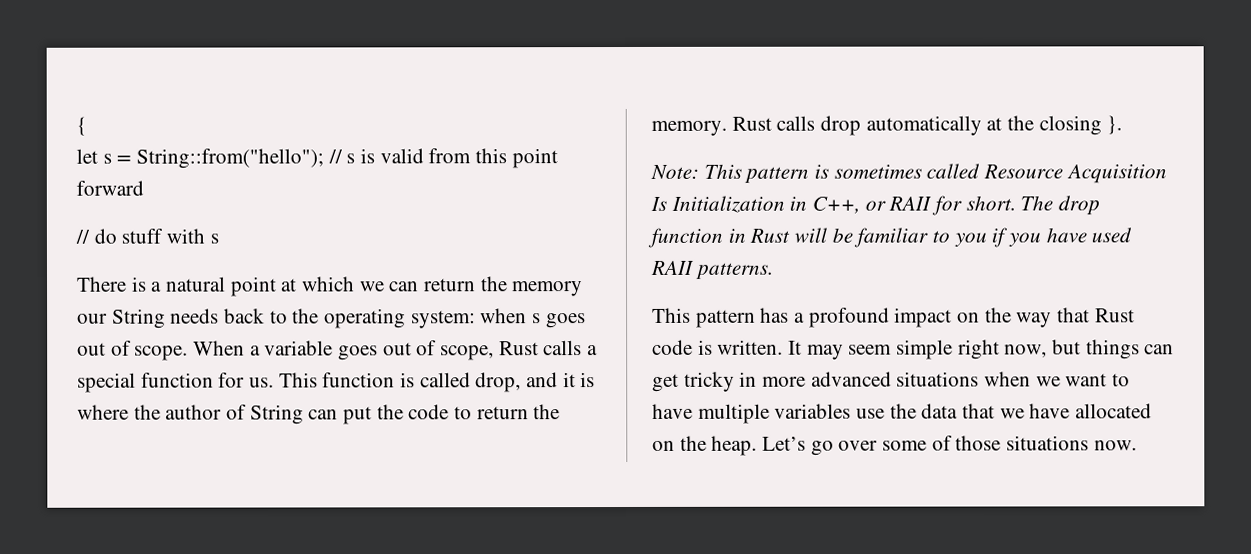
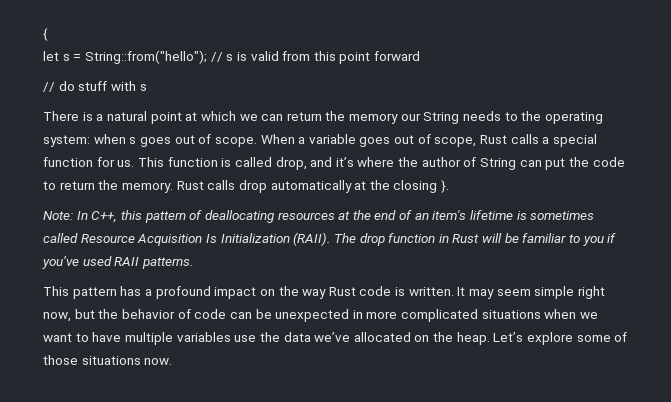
[224,308,266,324] back -> (502, 116) none
[562,372,596,388] it is -> [335,157,354,167] it’s
[703,163,810,184] This pattern -> [76,210,514,223] In C++, this pattern of deallocating resources at the end of an item's lifetime
[789,195,1016,216] in C++, or RAII for short. -> [293,232,331,246] (RAII).
[1008,227,1087,248] you have -> [42,256,79,269] you’ve
[1057,307,1091,323] that -> (327, 294) none
[1085,339,1175,360] [652,371,735,392] things can get tricky -> [98,309,350,322] the behavior of code can be unexpected
[810,371,892,387] advanced -> [401,309,479,322] complicated
[962,403,1071,419] that we have -> [314,332,351,342] we’ve
[810,440,879,456] go over -> [527,332,574,345] explore

